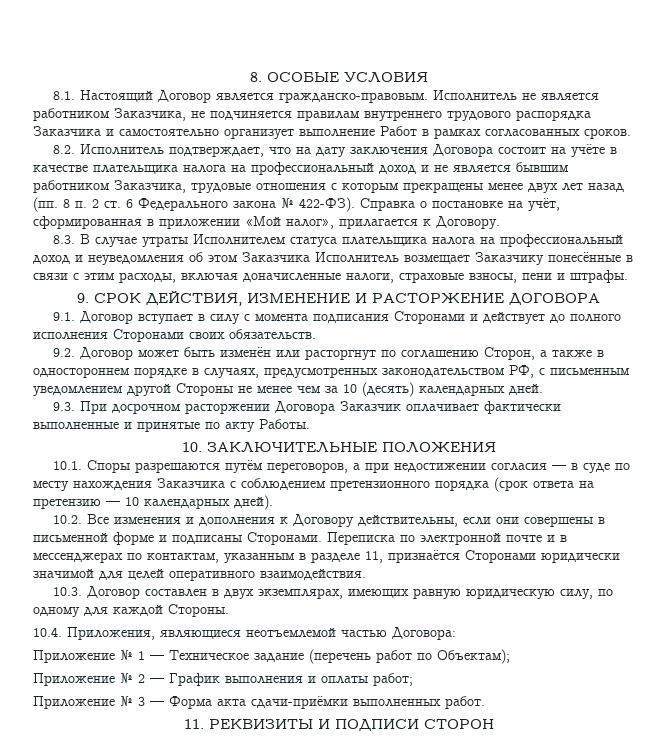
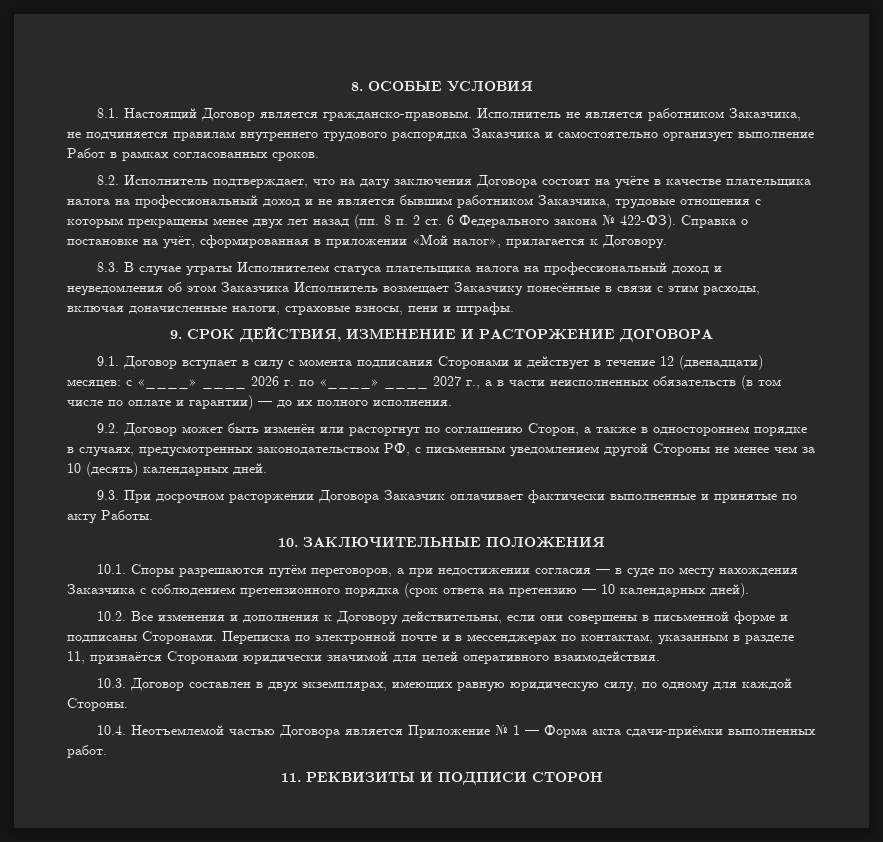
[550,314,622,323] [33,329,316,342] до полного исполнения Сторонами своих обязательств. -> [593,355,763,370] [67,379,246,389] [251,376,428,389] [433,375,781,390] [67,395,452,410] в течение 12 (двенадцати) месяцев: с «____» ____ 2026 г. по «____» ____ 2027 г., а в части неисполненных обязательств (в том числе по оплате и гарантии) — до их полного исполнения.
[67,627,456,640] [33,649,510,664] [33,673,413,686] [33,696,145,709] Приложения, являющиеся неотъемлемой частью Договора: // Приложение № 1 — Техническое задание (перечень работ по Объектам); // Приложение № 2 — График выполнения и оплаты работ; // Приложение № 3 -> [130,724,520,738] Неотъемлемой частью Договора является Приложение № 1

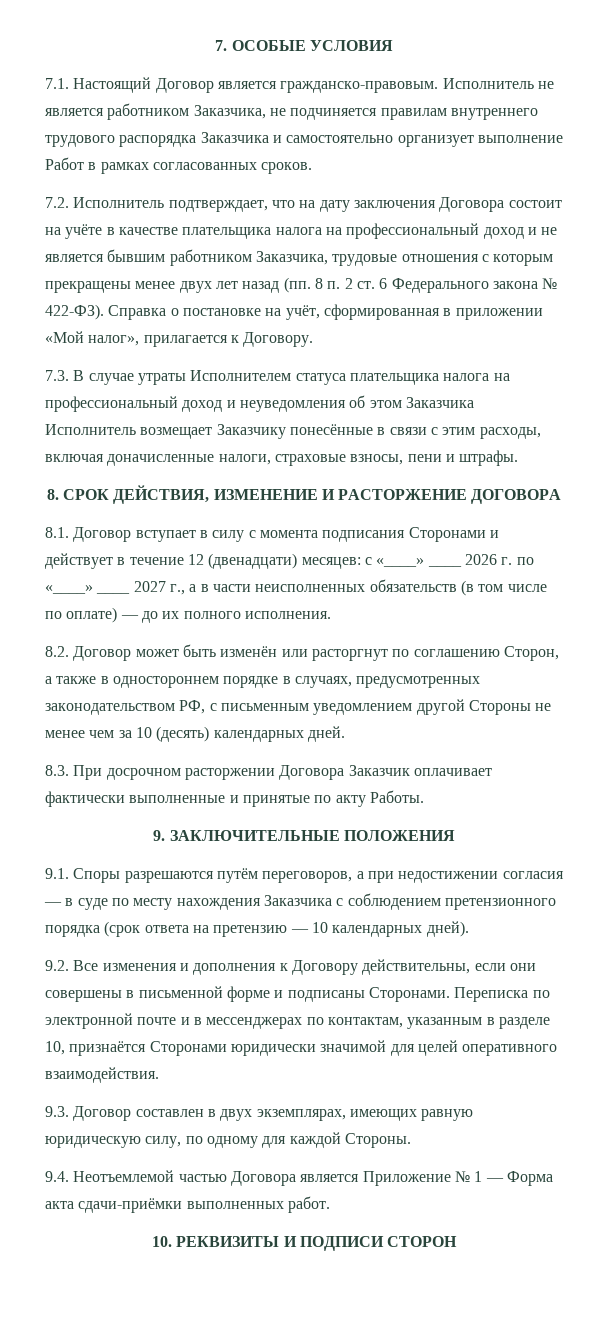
[350,82,363,91] 8. -> [215,40,228,51] 7.
[96,108,119,118] 8.1. -> [45,78,69,89] 7.1.
[96,175,119,185] 8.2. -> [45,197,69,208] 7.2.
[96,262,119,272] 8.3. -> [45,370,69,381] 7.3.
[170,330,182,339] 9. -> [46,489,59,500] 8.
[96,356,119,366] 9.1. -> [45,527,69,538] 8.1.
[128,395,253,410] оплате и гарантии) -> [66,607,118,623] оплате)
[96,423,119,433] 9.2. -> [45,646,69,657] 8.2.
[96,490,119,500] 9.3. -> [45,765,69,776] 8.3.
[278,538,298,547] 10. -> [153,830,166,841] 9.
[96,564,126,574] 10.1. -> [45,868,69,879] 9.1.
[96,611,126,621] 10.2. -> [45,960,69,971] 9.2.
[67,651,85,664] 11, -> [45,1041,65,1055] 10,
[96,678,126,688] 10.3. -> [45,1106,69,1117] 9.3.
[96,725,126,735] 10.4. -> [45,1171,69,1182] 9.4.
[280,773,301,782] 11. -> [151,1236,172,1247] 10.

